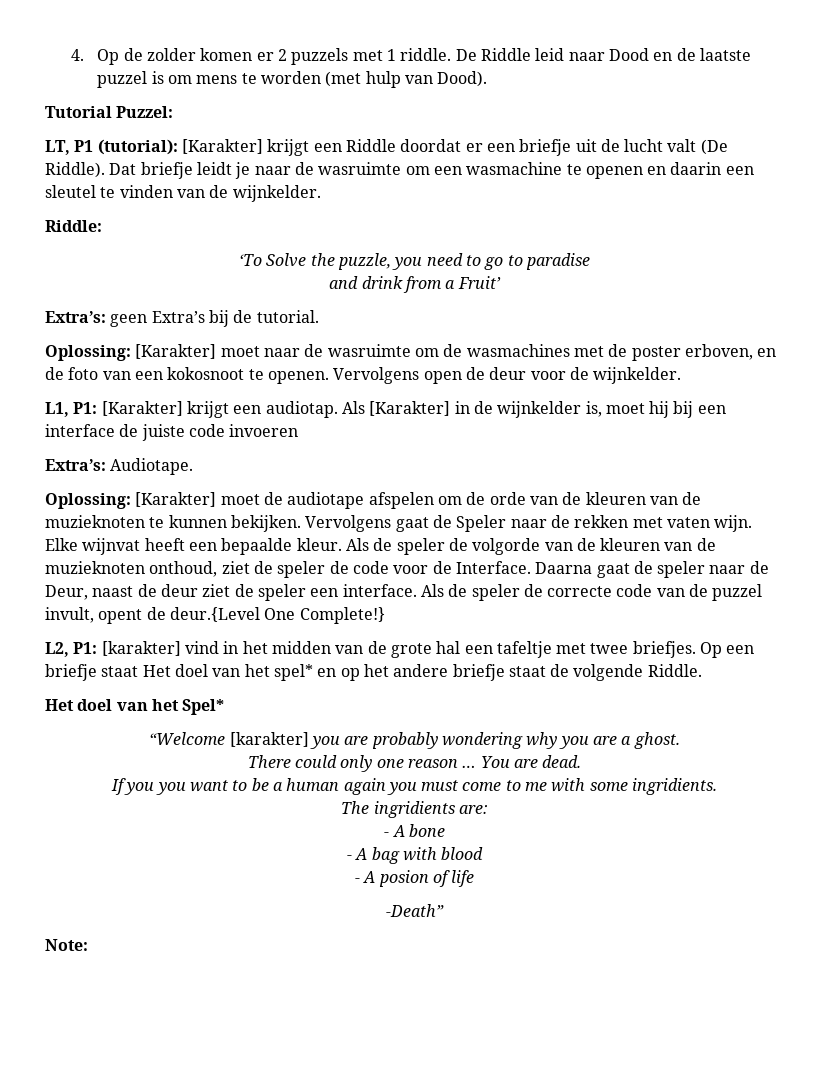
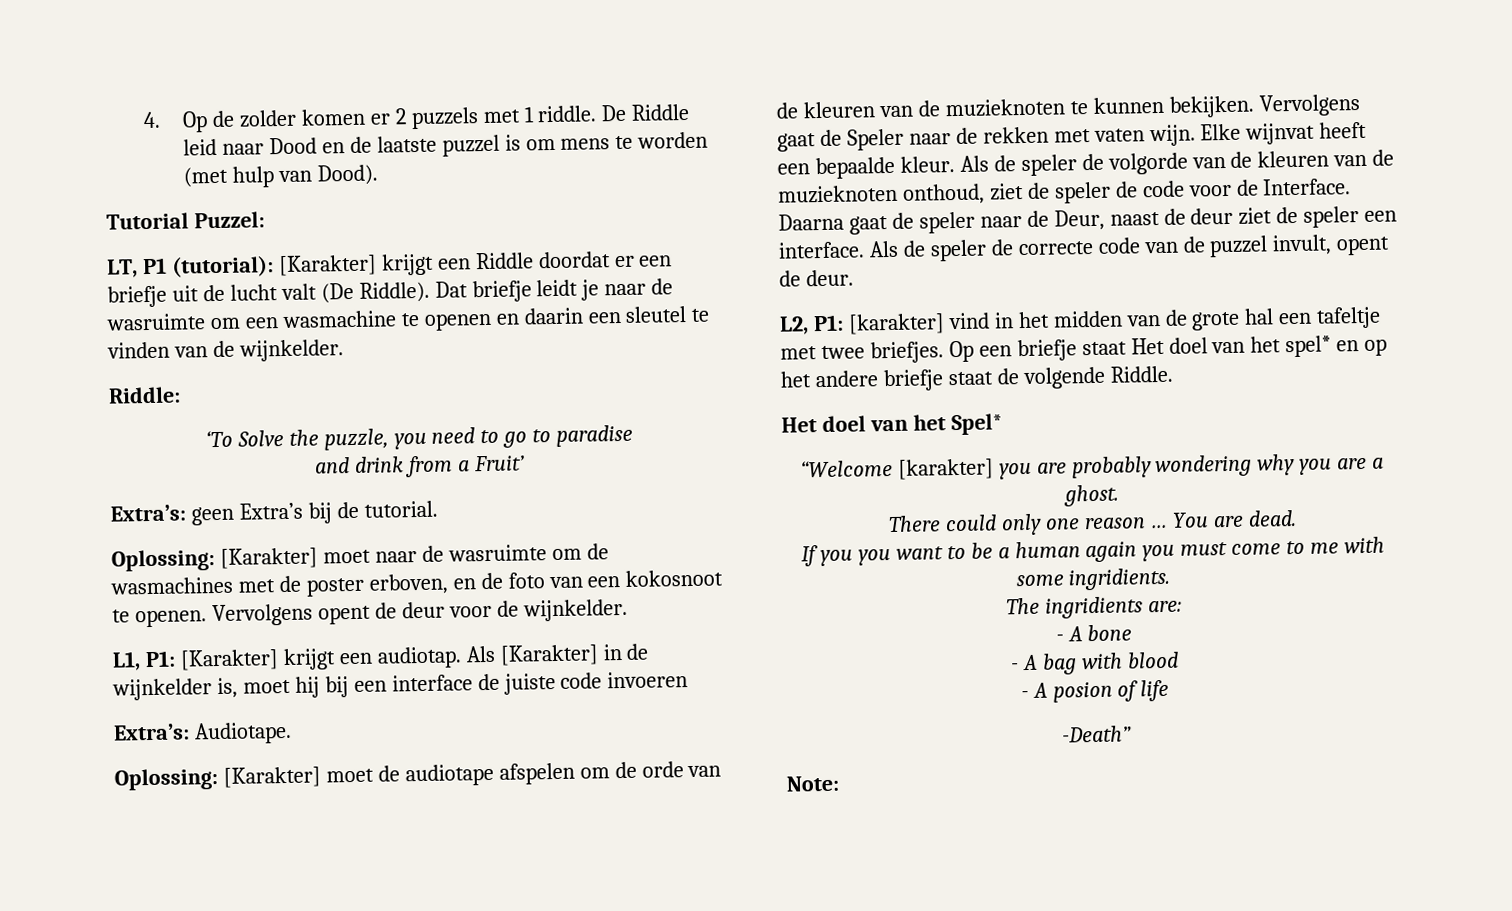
[423,371,462,384] open -> [317,605,371,625] opent
[169,607,385,624] deur.{Level One Complete!} -> [805,269,854,287] deur.

